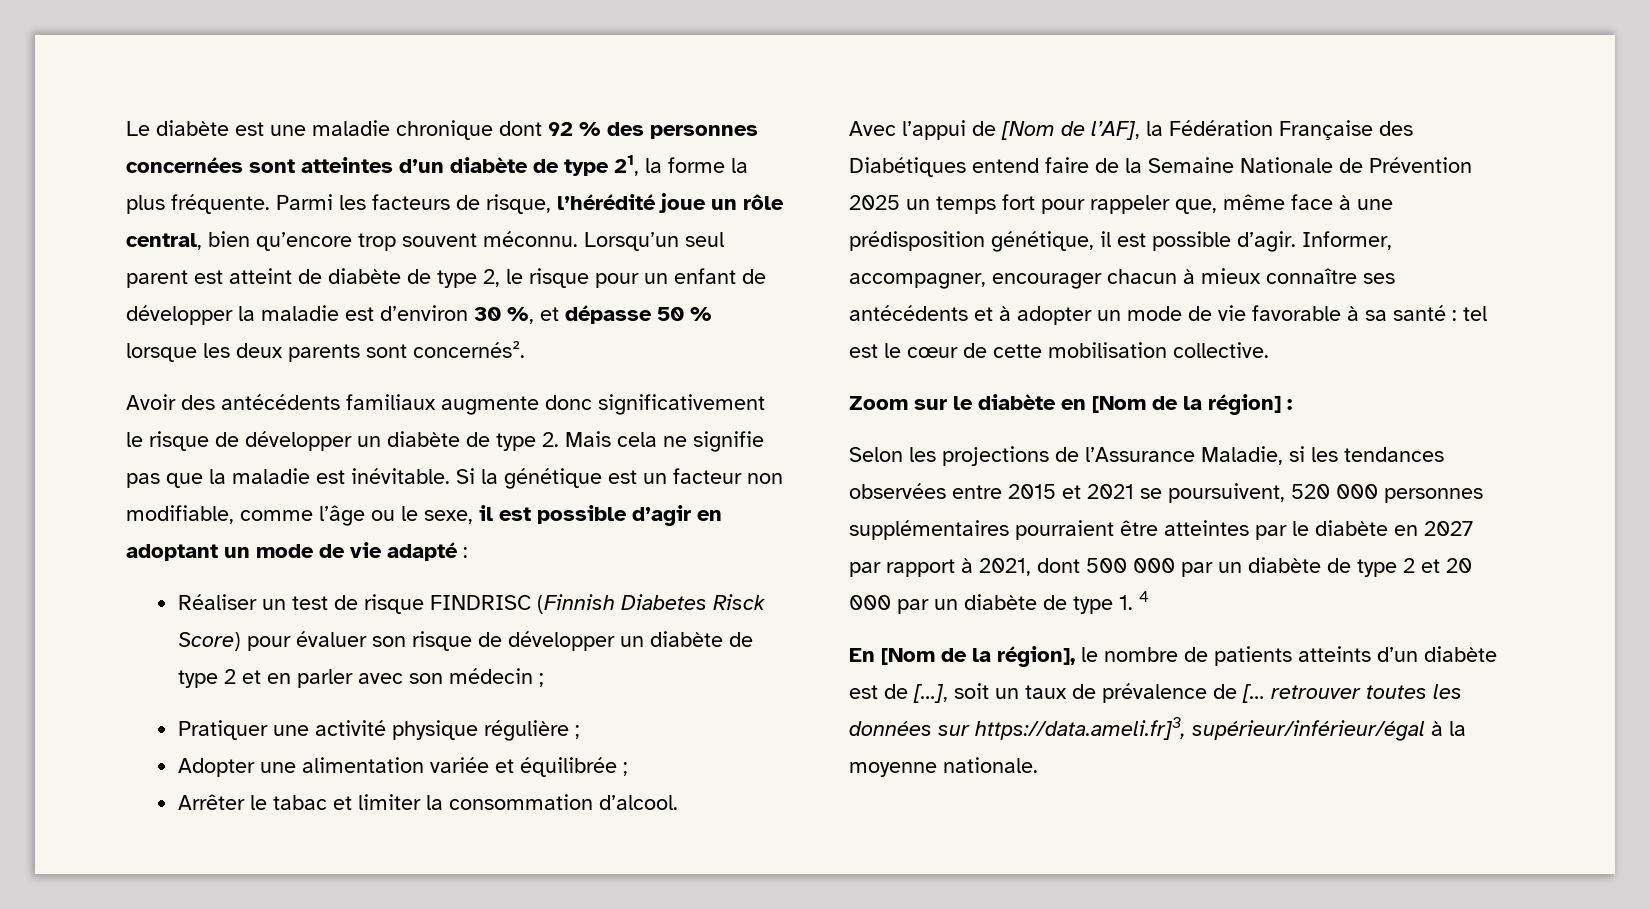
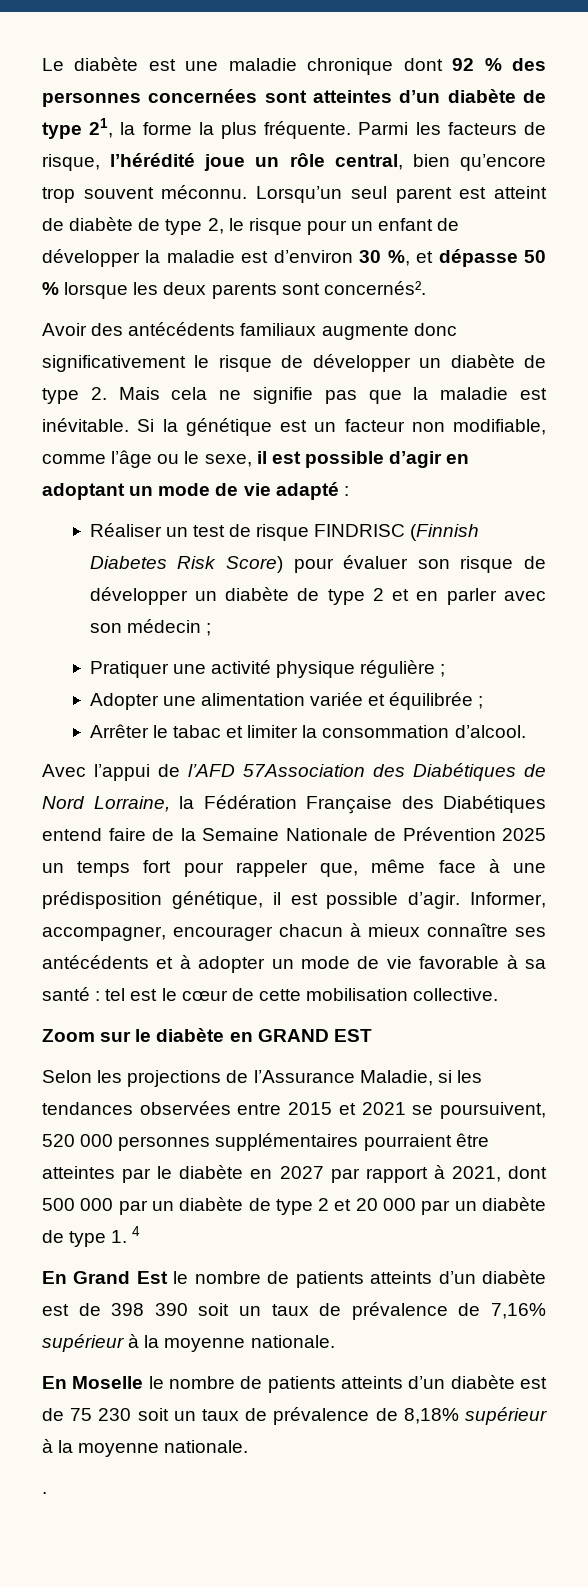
[712,594,765,610] Risck -> [177,556,217,569] Risk
[1001,121,1140,140] [Nom de l’AF], -> [188,763,546,781] [42,796,170,812] l’AFD 57Association des Diabétiques de Nord Lorraine,
[1092,394,1292,415] [Nom de la région] : -> [257,1029,372,1042] GRAND EST
[881,646,1497,667] [849,683,1462,703] [849,717,1466,741] [849,757,1038,777] [Nom de la région], le nombre de patients atteints d’un diabète est de […], soit un taux de prévalence de [… retrouver toutes les données sur https://data.ameli.fr]3, supérieur/inférieur/égal à la moyenne nationale. -> [73,1270,547,1288] [42,1302,547,1320] [42,1334,335,1352] [42,1375,547,1393] [42,1407,547,1425] [42,1439,249,1457] [42,1492,47,1494] Grand Est le nombre de patients atteints d’un diabète est de 398 390 soit un taux de prévalence de 7,16% supérieur à la moyenne nationale. // En Moselle le nombre de patients atteints d’un diabète est de 75 230 soit un taux de prévalence de 8,18% supérieur à la moyenne nationale. // .

